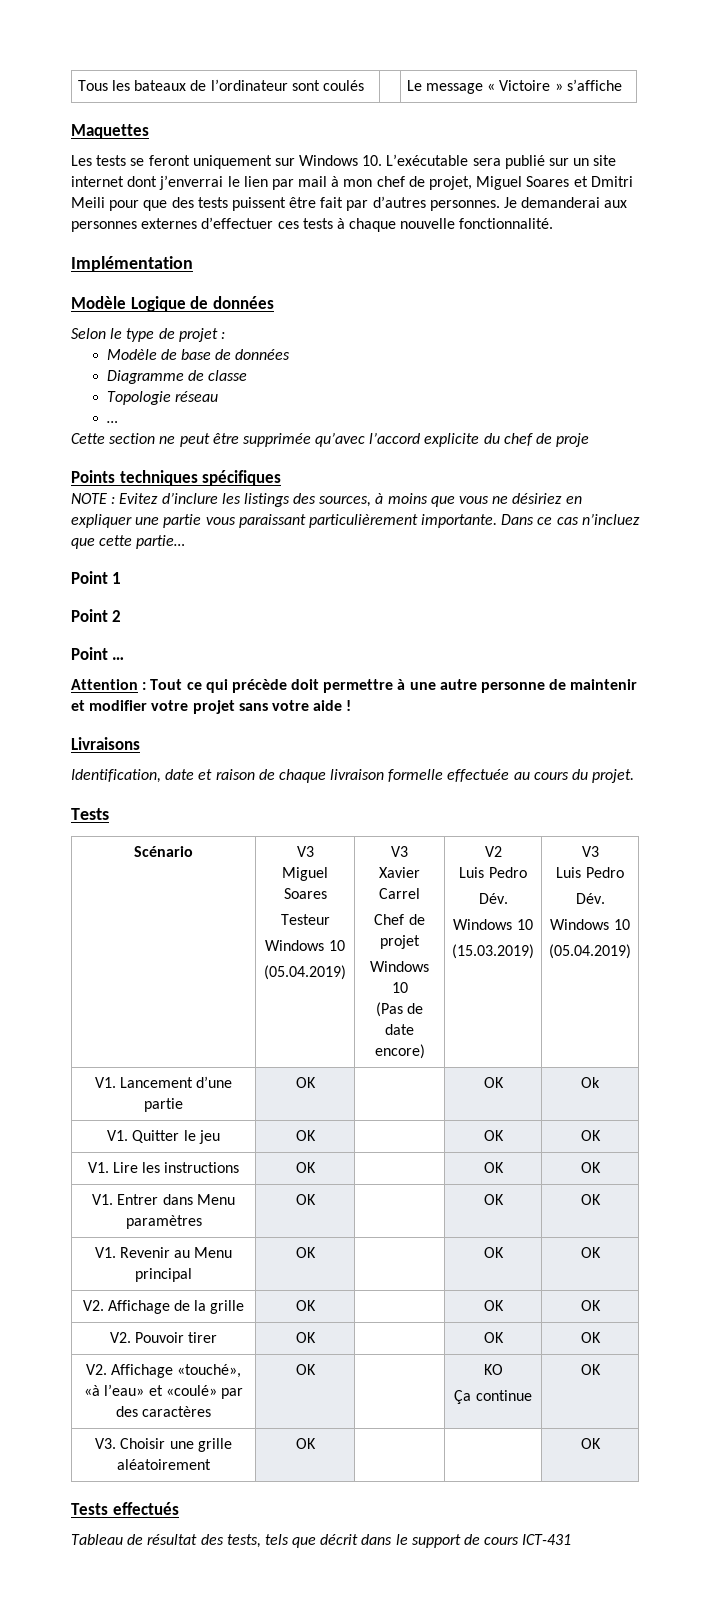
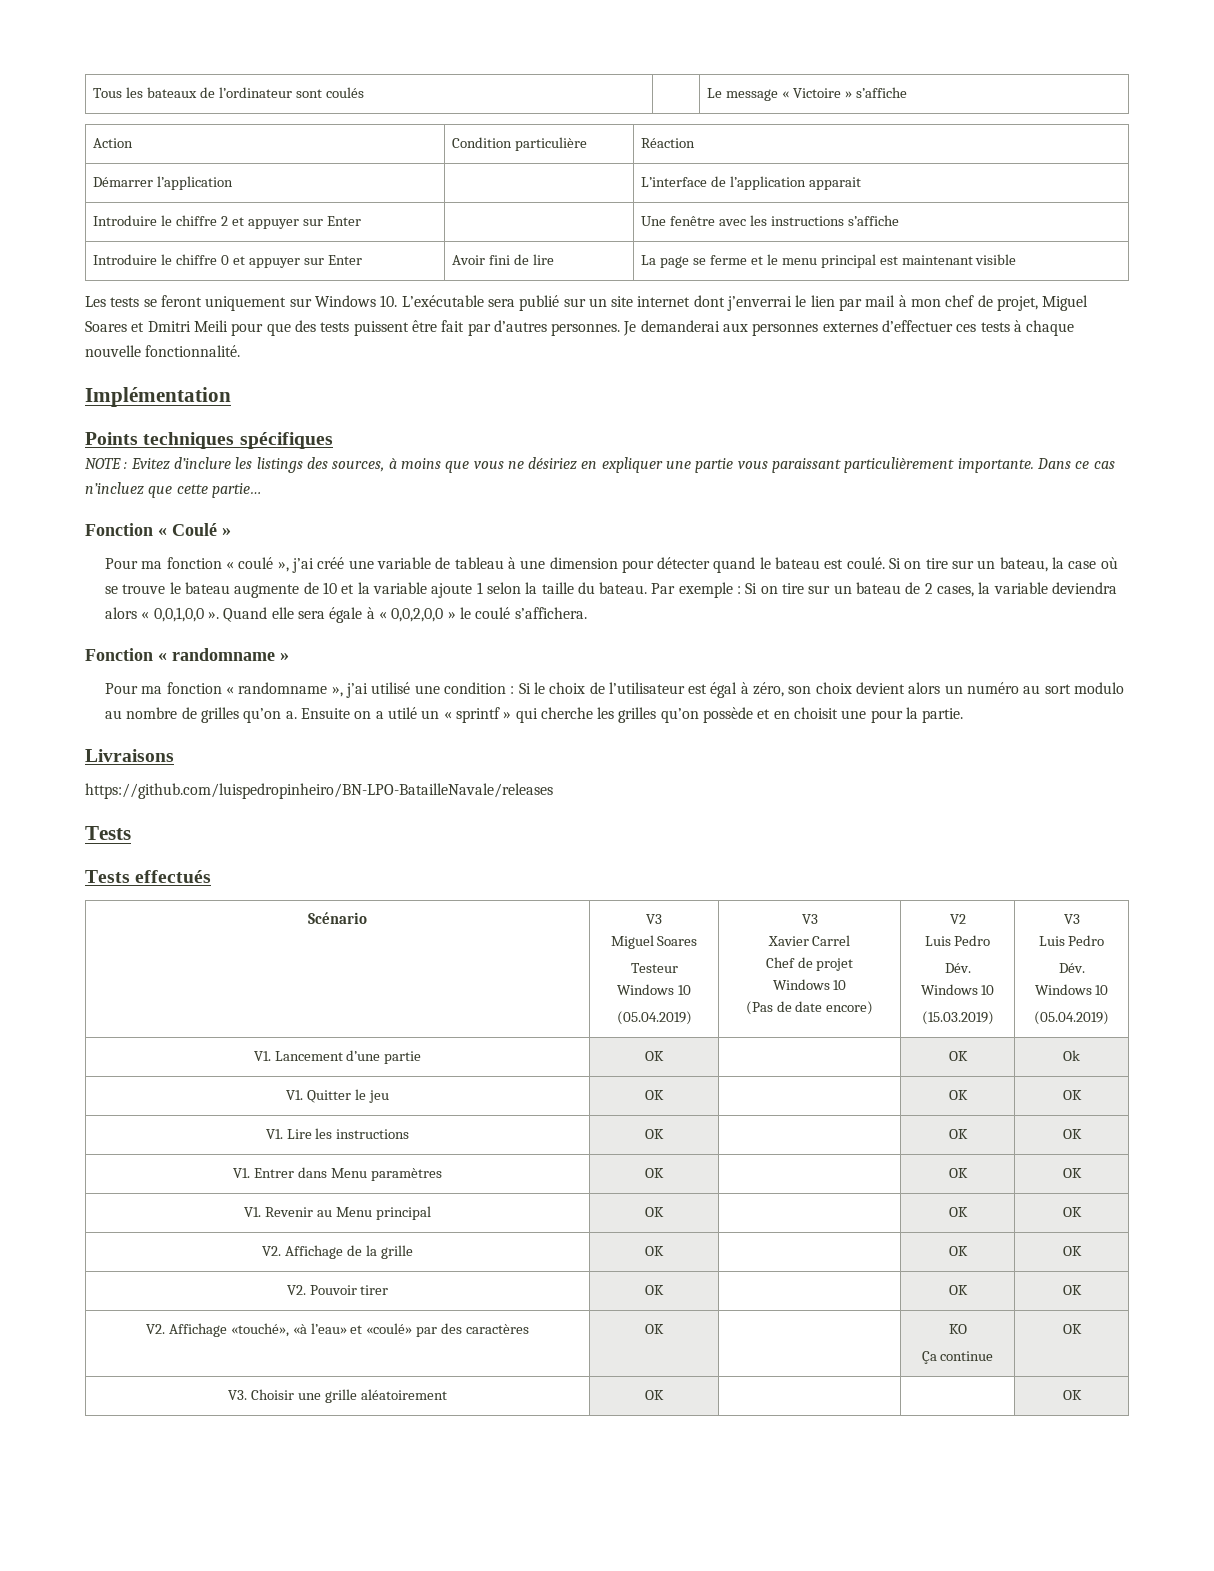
[71,124,149,139] // Maquettes -> [93,138,134,148] [452,137,588,151] [641,138,696,148] [93,176,234,190] [641,176,862,190] [93,215,361,229] [641,215,899,226] [93,254,362,268] [452,254,555,265] [641,254,1017,268] // Action | Condition particulière | Réaction // Démarrer l’application | | L’interface de l’application apparait // Introduire le chiffre 2 et appuyer sur Enter | | Une fenêtre avec les instructions s’affiche // Introduire le chiffre 0 et appuyer sur Enter | Avoir fini de lire | La page se ferme et le menu principal est maintenant visible
[71,296,274,312] [71,328,225,342] [106,349,291,360] [106,370,247,384] [106,391,218,405] [106,421,118,423] [71,432,590,447] // Modèle Logique de données // Selon le type de projet : // Modèle de base de données // Diagramme de classe // Topologie réseau // … // Cette section ne peut être supprimée qu’avec l’accord explicite du chef de proje -> (231, 397) none
[71,571,122,584] [71,609,122,622] [71,647,125,660] [71,679,638,693] [71,700,352,714] [71,737,140,750] [71,769,635,783] [71,808,109,820] Point 1 // Point 2 // Point … // Attention : Tout ce qui précède doit permettre à une autre personne de maintenir et modifier votre projet sans votre aide ! // Livraisons // Identification, date et raison de chaque livraison formelle effectuée au cours du projet. // Tests -> [85,523,231,536] [105,557,1118,573] [105,582,1117,598] [105,607,587,623] [85,648,289,661] [105,682,1124,698] [105,707,964,723] [85,749,174,762] [85,783,553,799] [85,826,131,840] [85,870,212,883] Fonction « Coulé » // Pour ma fonction « coulé », j’ai créé une variable de tableau à une dimension pour détecter quand le bateau est coulé. Si on tire sur un bateau, la case où se trouve le bateau augmente de 10 et la variable ajoute 1 selon la taille du bateau. Par exemple : Si on tire sur un bateau de 2 cases, la variable deviendra alors « 0,0,1,0,0 ». Quand elle sera égale à « 0,0,2,0,0 » le coulé s’affichera. // Fonction « randomname » // Pour ma fonction « randomname », j’ai utilisé une condition : Si le choix de l’utilisateur est égal à zéro, son choix devient alors un numéro au sort modulo au nombre de grilles qu’on a. Ensuite on a utilé un « sprintf » qui cherche les grilles qu’on possède et en choisit une pour la partie. // Livraisons // https://github.com/luispedropinheiro/BN-LPO-BatailleNavale/releases // Tests // Tests effectués
[71,1502,179,1515] [71,1534,572,1548] // Tests effectués // Tableau de résultat des tests, tels que décrit dans le support de cours ICT-431 -> (1082, 1395) none

